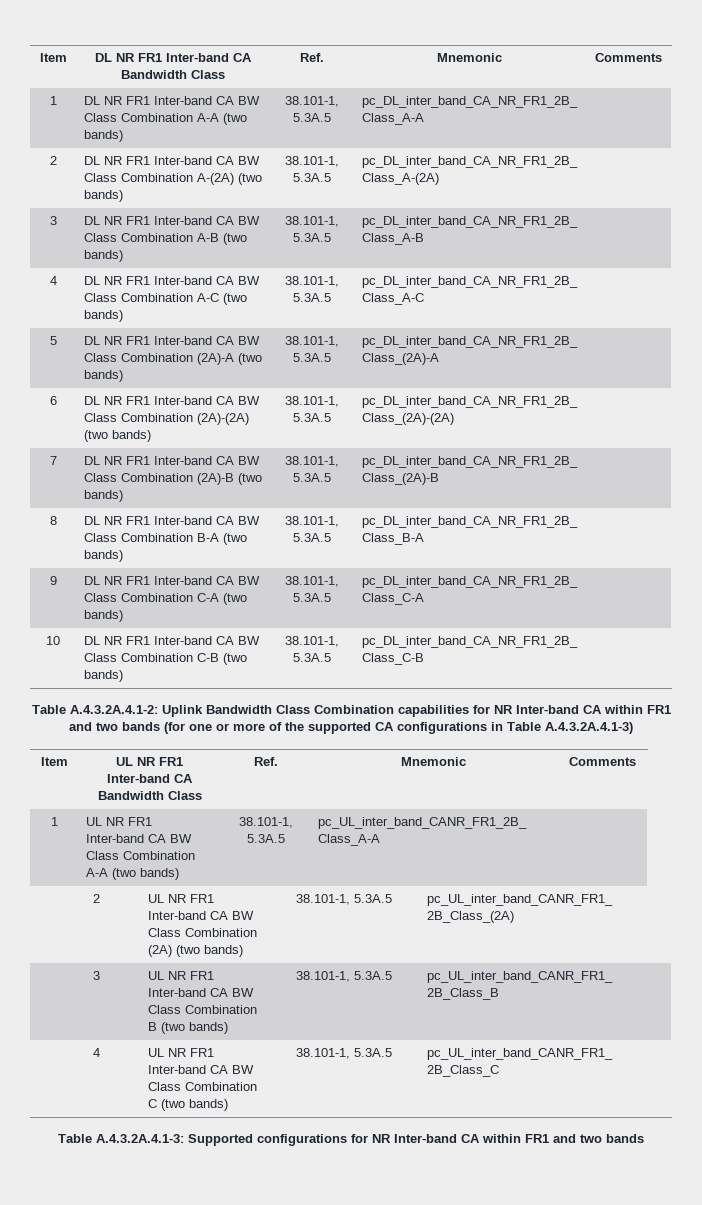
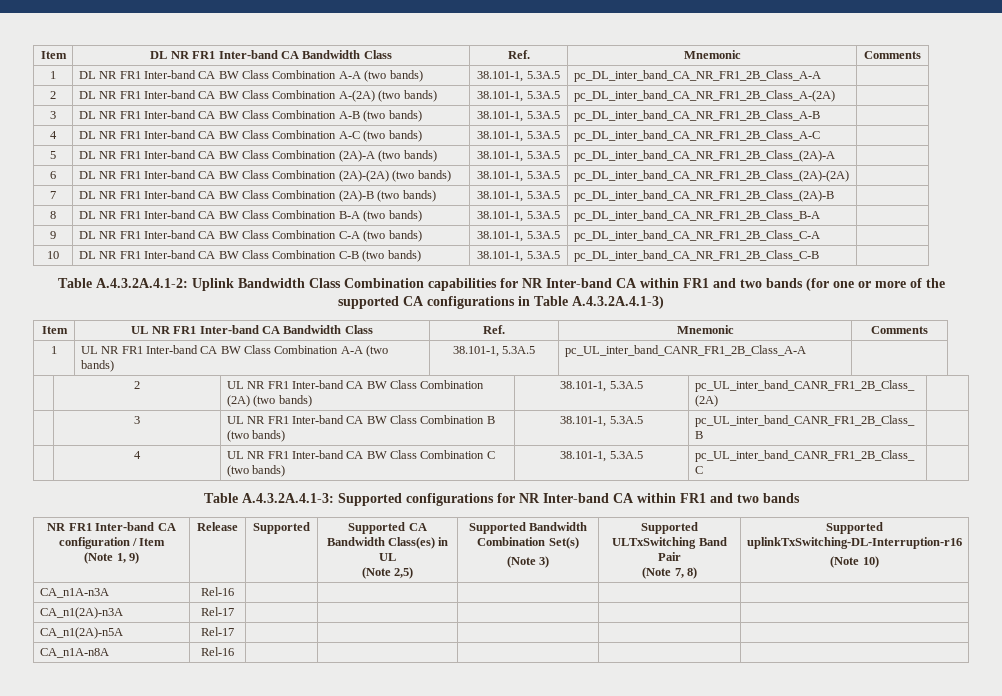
(644, 1138) none -> [47,522,176,531] [58,537,166,549] [84,552,139,564] [197,522,238,531] [253,522,310,534] [348,522,427,534] [326,537,449,549] [379,553,396,561] [361,567,414,579] [468,522,588,534] [477,537,579,549] [506,556,550,568] [641,522,698,534] [612,537,727,549] [658,552,681,561] [642,567,697,579] [826,522,883,534] [747,537,962,549] [830,556,879,568] [39,588,109,598] [201,587,234,596] [39,607,123,619] [201,607,234,616] [39,627,123,639] [201,627,234,636] [39,648,109,658] [201,647,234,656] // NR FR1 Inter-band CA configuration / Item // (Note 1, 9) | Release | Supported | Supported CA Bandwidth Class(es) in UL // (Note 2,5) | Supported Bandwidth Combination Set(s) // (Note 3) | Supported ULTxSwitching Band Pair // (Note 7, 8) | Supported uplinkTxSwitching-DL-Interruption-r16 // (Note 10) // CA_n1A-n3A | Rel-16 | | | | | // CA_n1(2A)-n3A | Rel-17 | | | | | // CA_n1(2A)-n5A | Rel-17 | | | | | // CA_n1A-n8A | Rel-16 | | | | |

